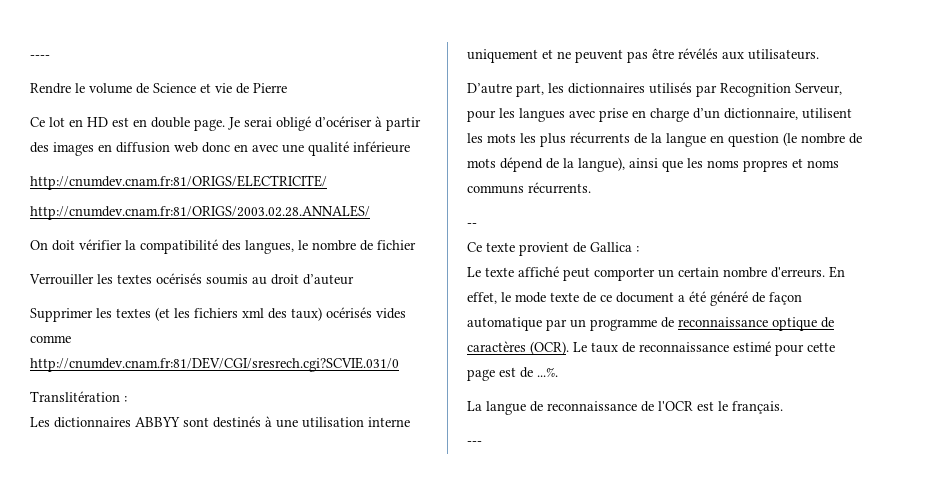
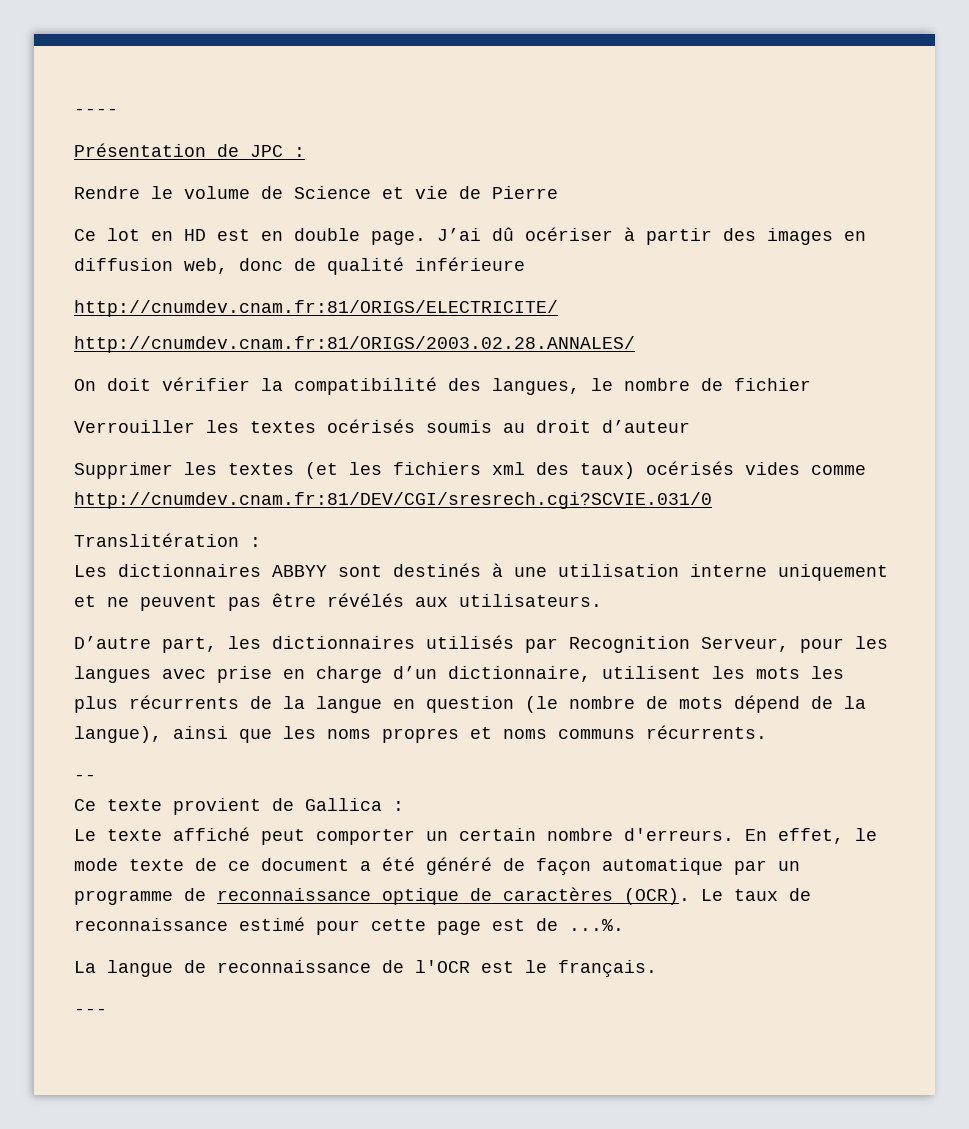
(50, 57) none -> [74,143,305,157] // Présentation de JPC :
[228,116,372,131] Je serai obligé d’océriser -> [437,227,613,241] J’ai dû océriser
[174,142,304,153] web donc en avec une -> [184,258,316,274] web, donc de

